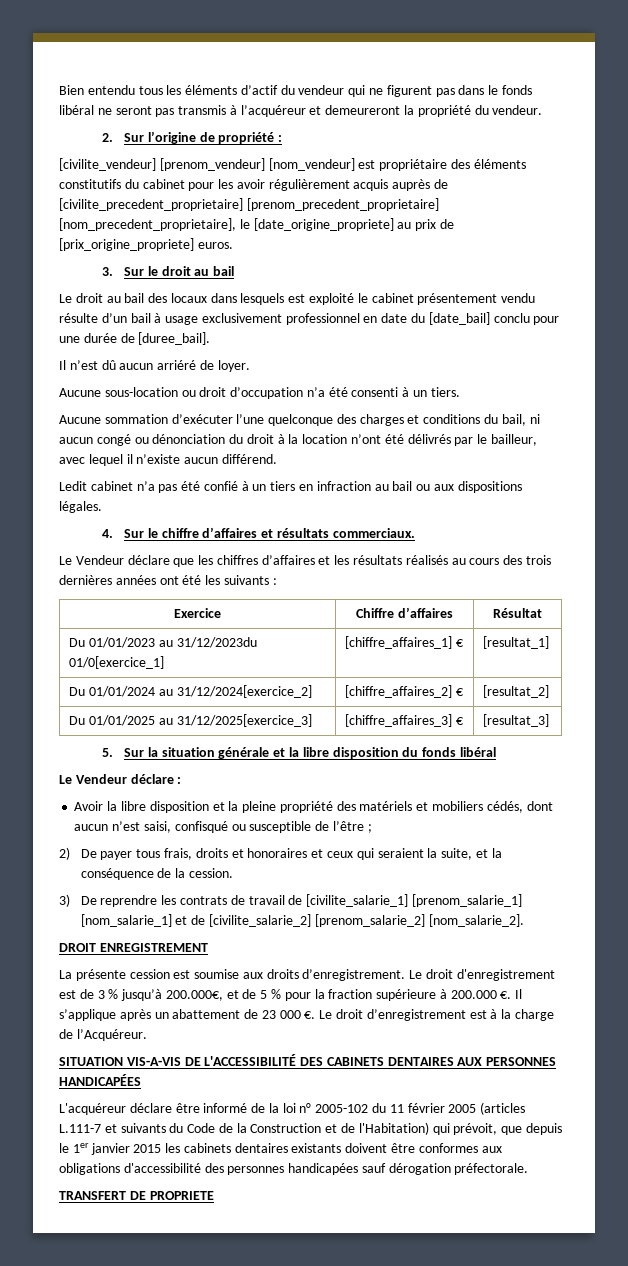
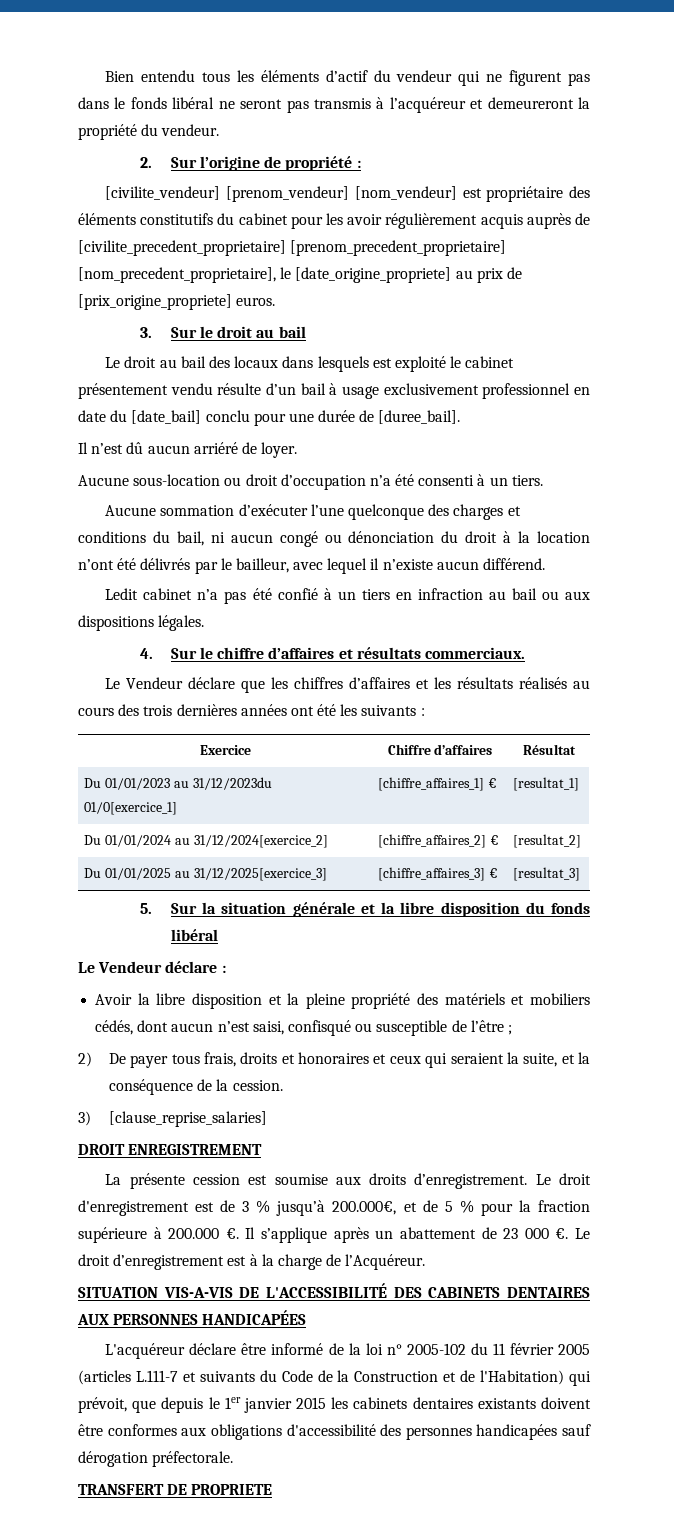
[80,894,522,907] [80,914,524,927] De reprendre les contrats de travail de [civilite_salarie_1] [prenom_salarie_1] [nom_salarie_1] et de [civilite_salarie_2] [prenom_salarie_2] [nom_salarie_2]. -> [108,1111,267,1127] [clause_reprise_salaries]

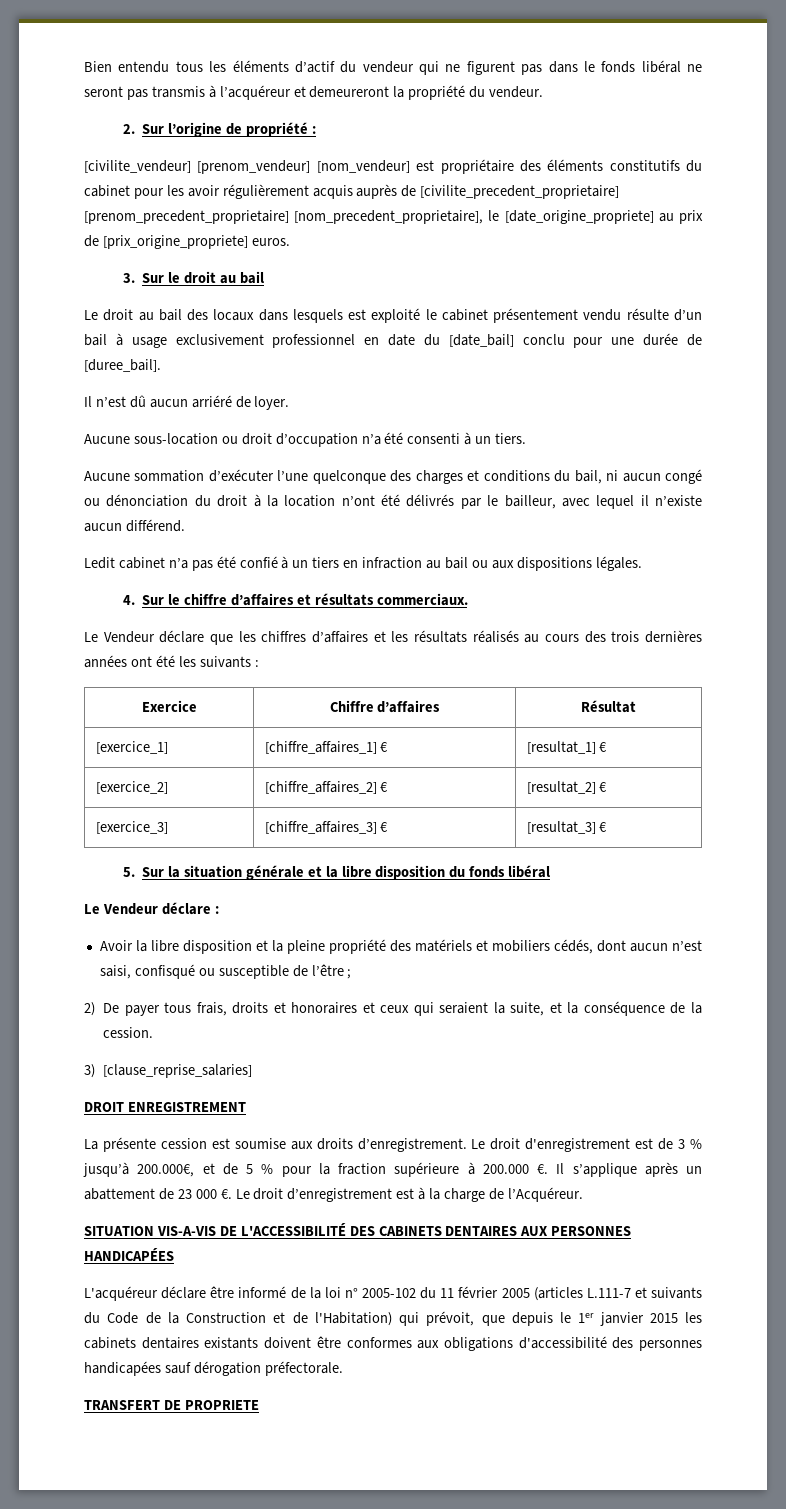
[84,777,272,790] [84,802,178,815] Du 01/01/2023 au 31/12/2023du 01/0[exercice_1] -> [95,741,168,754] [exercice_1]
[84,835,328,848] // Du 01/01/2024 au 31/12/2024[exercice_2] -> [599,742,608,752] [95,781,168,794] € // [exercice_2]
[84,868,327,881] // Du 01/01/2025 au 31/12/2025[exercice_3] -> [599,782,608,792] [95,821,168,834] € // [exercice_3]
(581, 874) none -> [599,822,608,832] €

